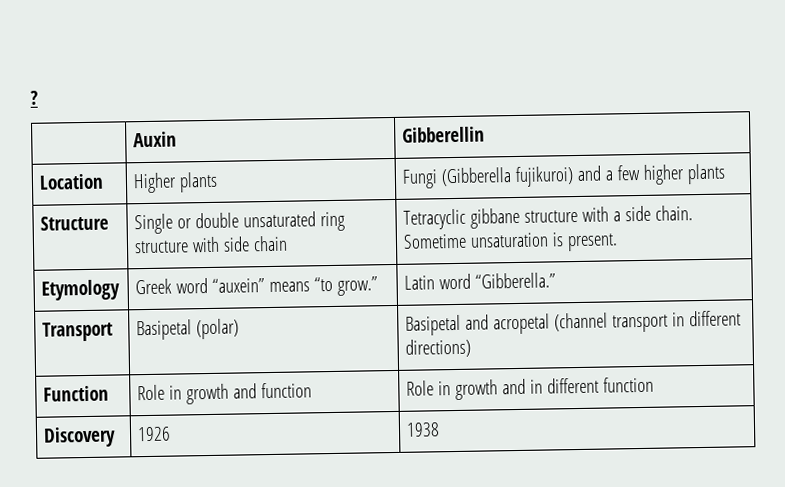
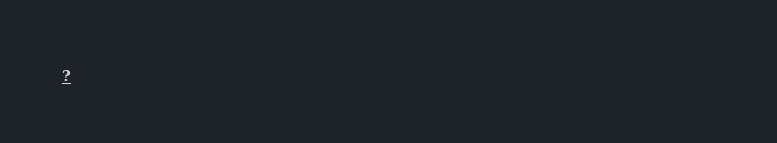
[133,131,178,148] [402,126,486,143] [39,173,105,190] [133,171,219,194] [402,163,727,189] [40,215,110,231] [134,211,346,235] [134,235,289,254] [403,205,694,230] [403,232,619,252] [41,279,121,301] [135,276,379,296] [404,272,557,290] [42,321,114,342] [136,318,240,341] [405,310,742,336] [405,338,472,358] [43,385,110,402] [137,382,313,405] [406,376,655,400] [43,426,117,448] [137,426,172,442] [406,422,441,437] // | Auxin | Gibberellin // Location | Higher plants | Fungi (Gibberella fujikuroi) and a few higher plants // Structure | Single or double unsaturated ring structure with side chain | Tetracyclic gibbane structure with a side chain. Sometime unsaturation is present. // Etymology | Greek word “auxein” means “to grow.” | Latin word “Gibberella.” // Transport | Basipetal (polar) | Basipetal and acropetal (channel transport in different directions) // Function | Role in growth and function | Role in growth and in different function // Discovery | 1926 | 1938 -> (71, 75) none

